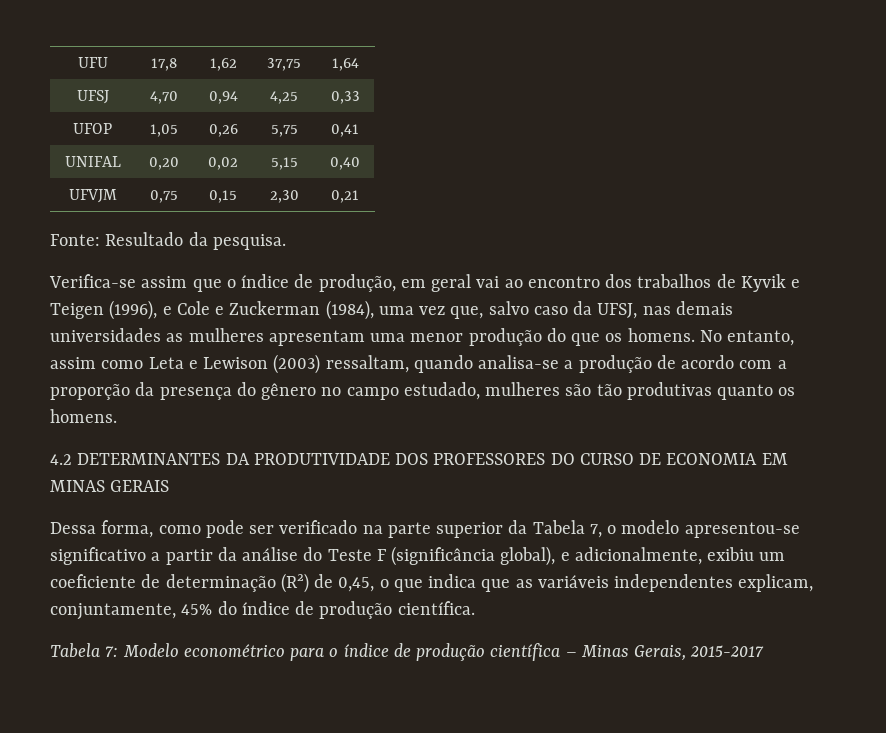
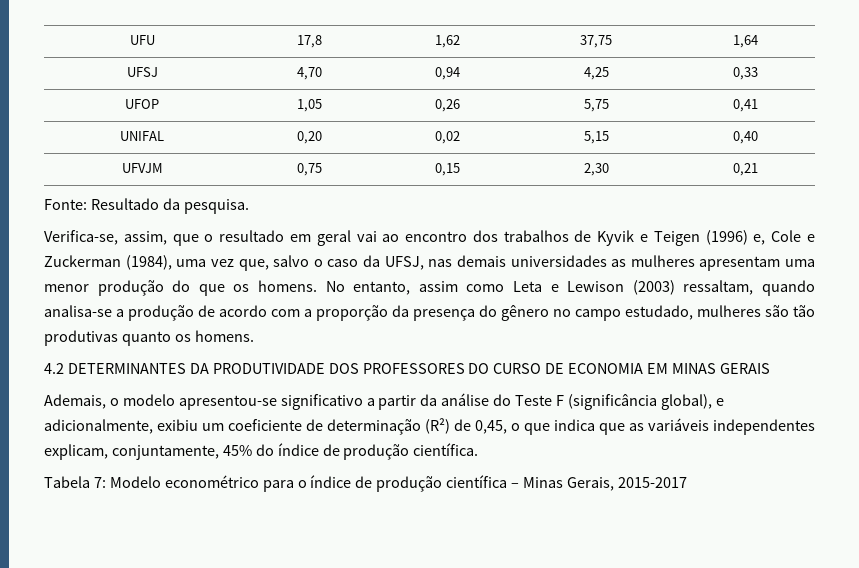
[49,274,396,292] Verifica-se assim que o índice de produção, -> [44,230,285,246] Verifica-se, assim, que o resultado
[109,300,172,320] (1996), e -> [705,230,766,245] (1996) e,
(529, 308) none -> [313,259,323,267] o
[50,520,602,538] Dessa forma, como pode ser verificado na parte superior da Tabela 7, -> [44,394,106,409] Ademais,

